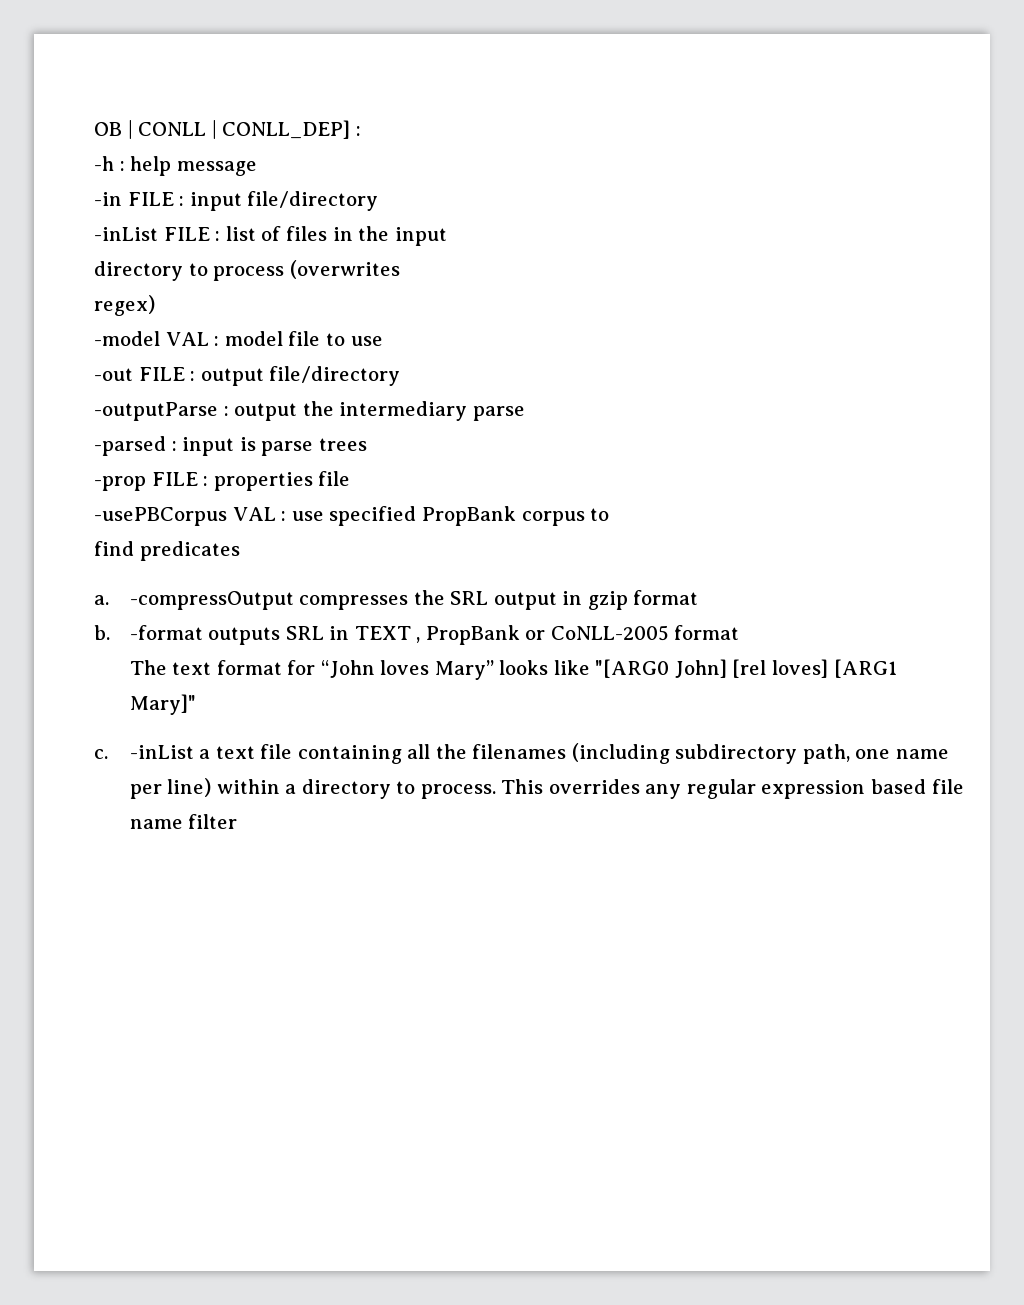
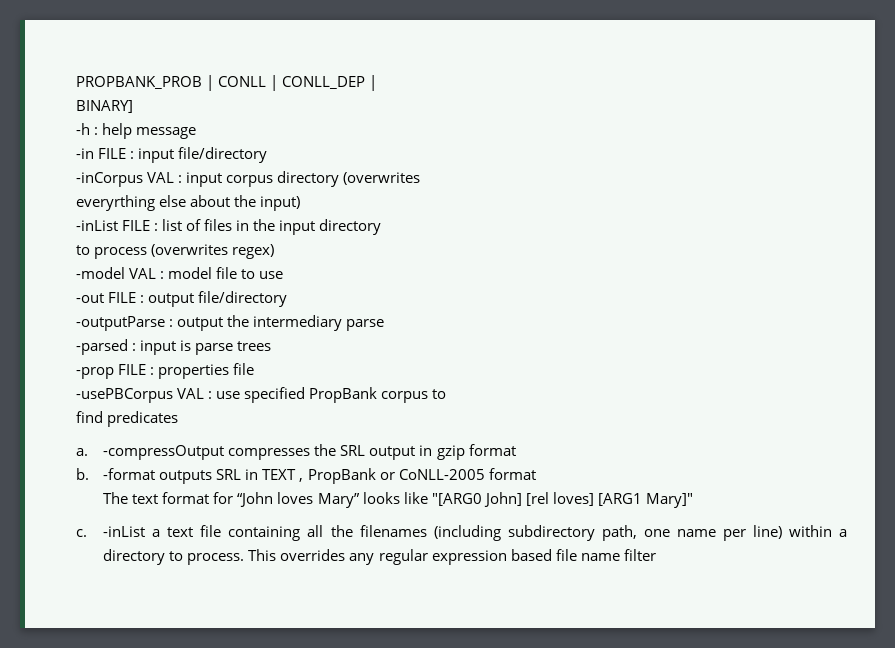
[94,122,123,136] OB -> [75,76,202,89] PROPBANK_PROB
[222,120,361,139] CONLL_DEP] : -> [281,75,377,91] [75,100,133,113] CONLL_DEP | // BINARY]
(379, 201) none -> [75,171,420,187] [75,195,300,211] // -inCorpus VAL : input corpus directory (overwrites // everyrthing else about the input)
[94,261,184,281] // directory -> [319,219,382,235] directory //
(400, 269) // -> (228, 250) none

